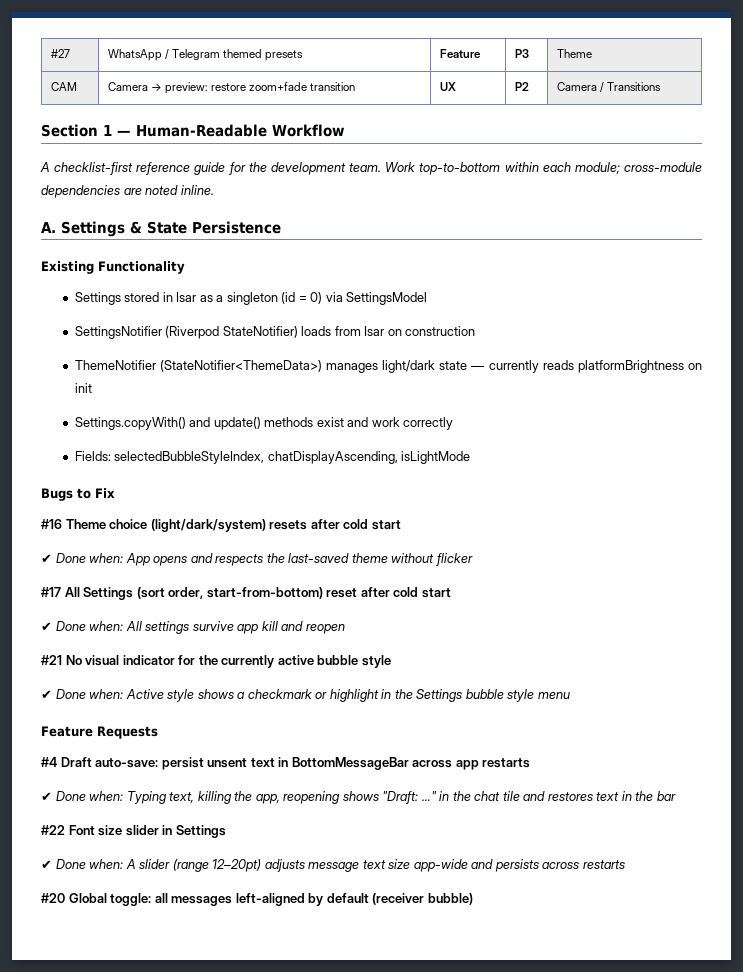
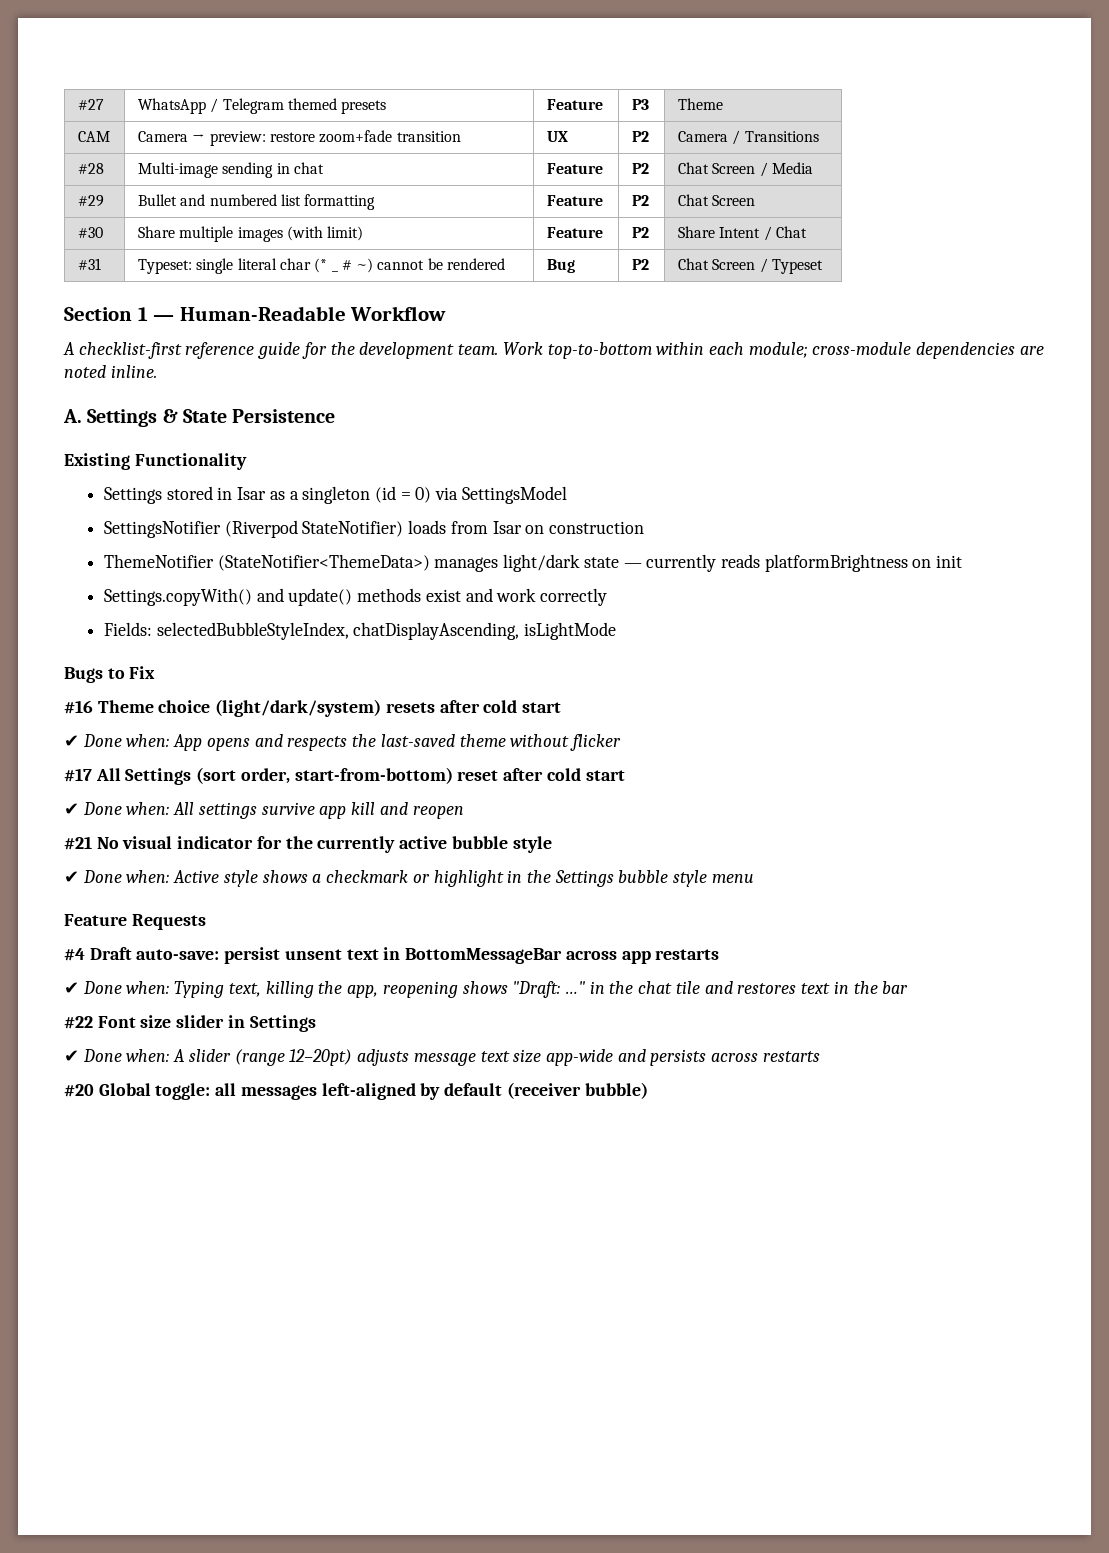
(662, 86) none -> [77,163,104,174] [137,162,324,178] [546,163,603,174] [631,163,649,174] [677,162,813,177] [77,195,104,207] [137,194,376,210] [546,195,603,206] [631,195,649,206] [677,194,756,206] [77,227,103,238] [137,226,364,242] [546,227,603,238] [631,227,649,238] [677,226,807,241] [77,258,101,270] [137,258,338,274] [341,258,506,273] [546,259,575,273] [631,259,649,270] [677,258,823,274] // #28 | Multi-image sending in chat | Feature | P2 | Chat Screen / Media // #29 | Bullet and numbered list formatting | Feature | P2 | Chat Screen // #30 | Share multiple images (with limit) | Feature | P2 | Share Intent / Chat // #31 | Typeset: single literal char (* _ # ~) cannot be rendered | Bug | P2 | Chat Screen / Typeset

